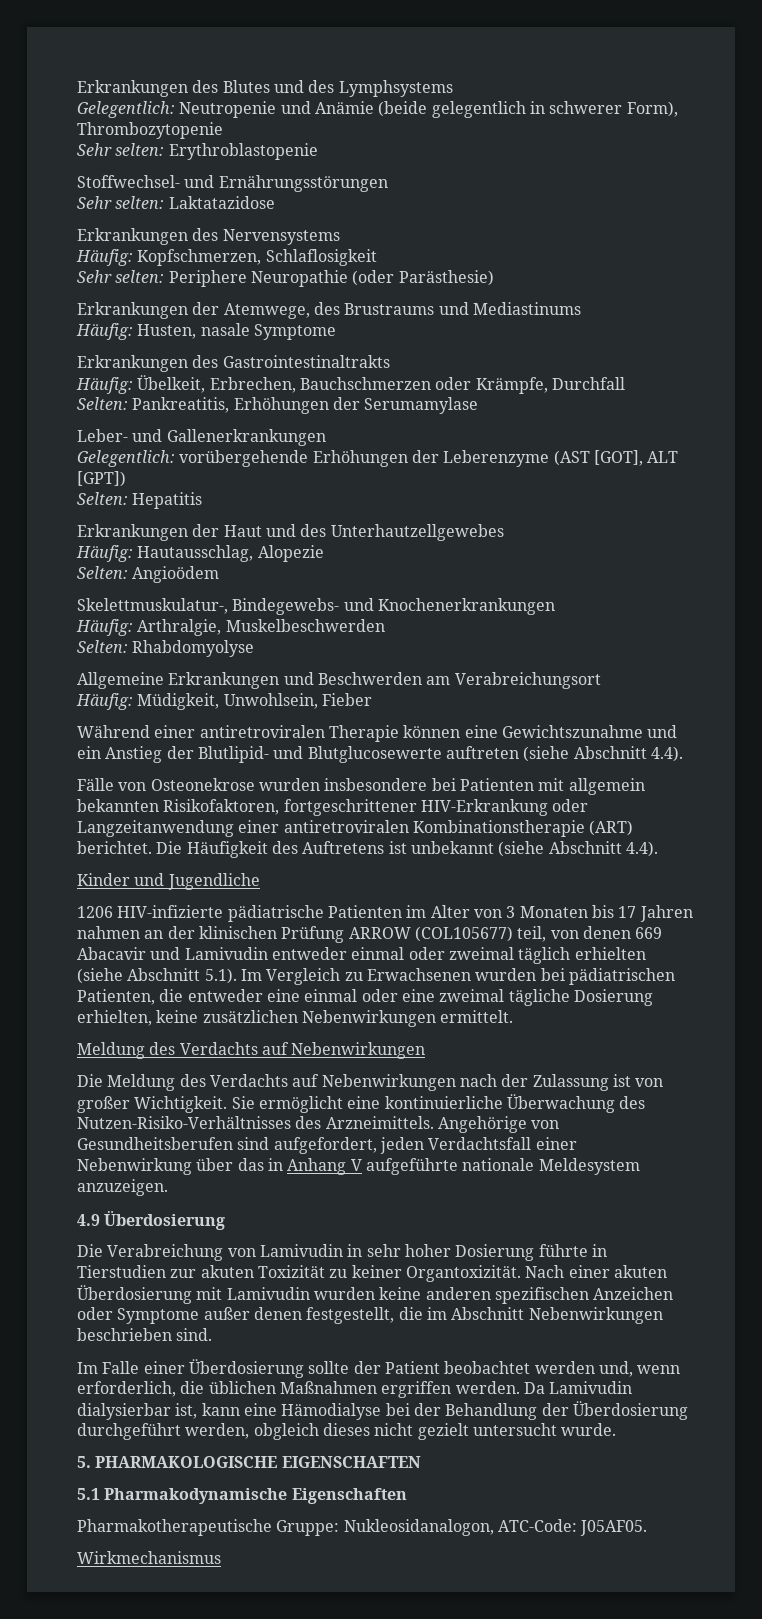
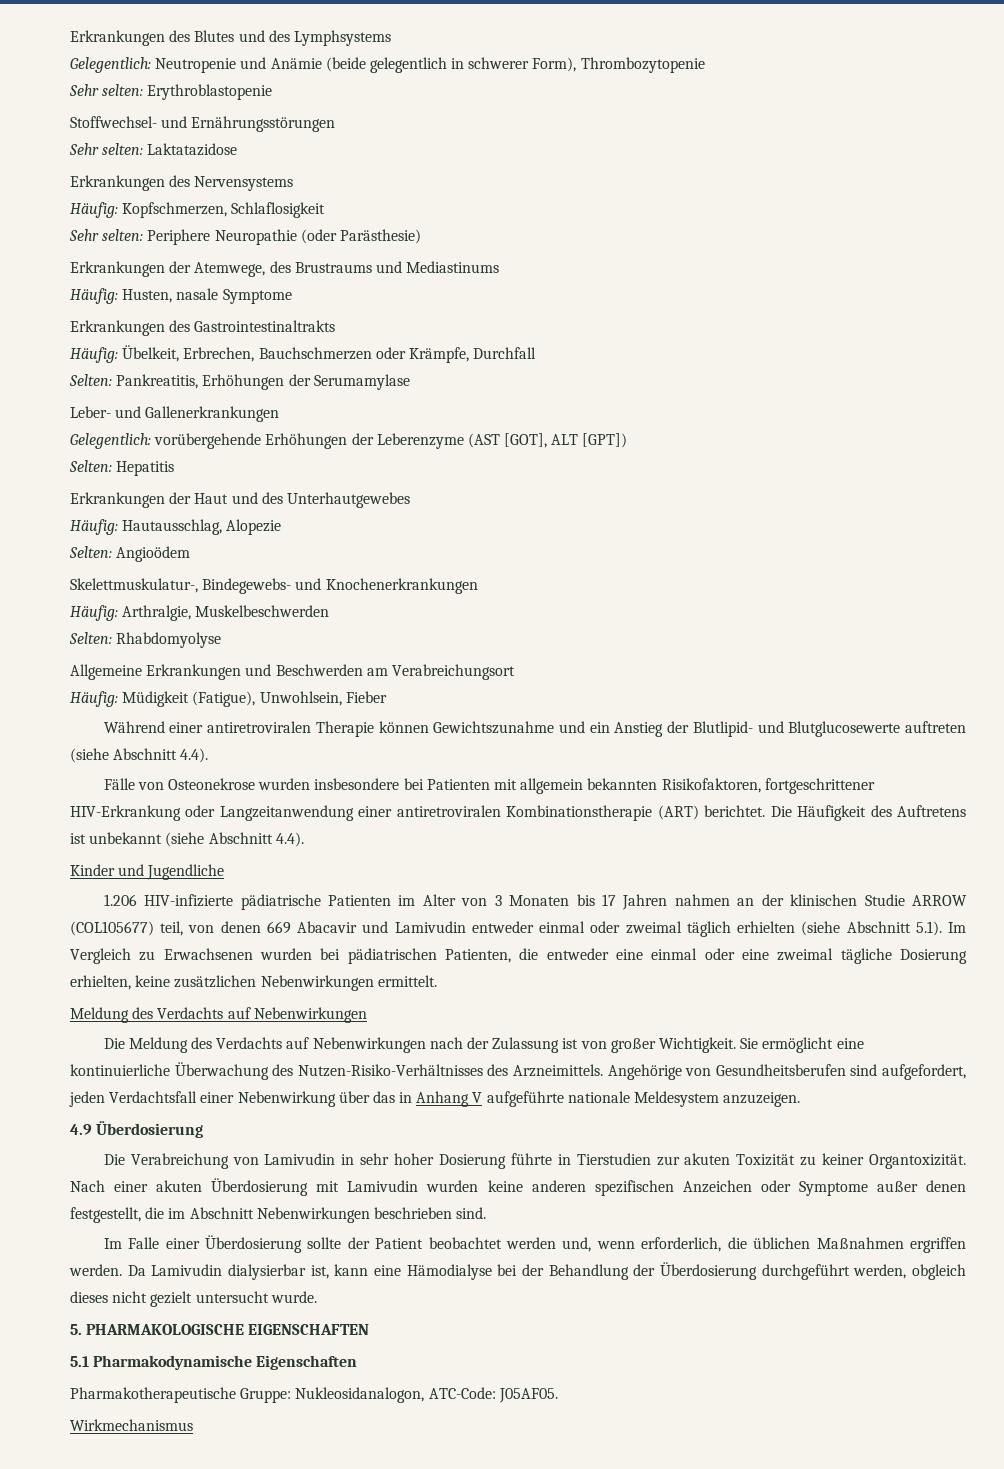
[330,524,504,541] Unterhautzellgewebes -> [286,492,410,508] Unterhautgewebes
[137,693,220,710] Müdigkeit, -> [122,691,256,707] Müdigkeit (Fatigue),
[464,725,498,738] eine -> (429, 727) none
[77,906,113,918] 1206 -> [103,894,137,906] 1.206
[281,926,345,943] Prüfung -> [864,894,905,906] Studie

